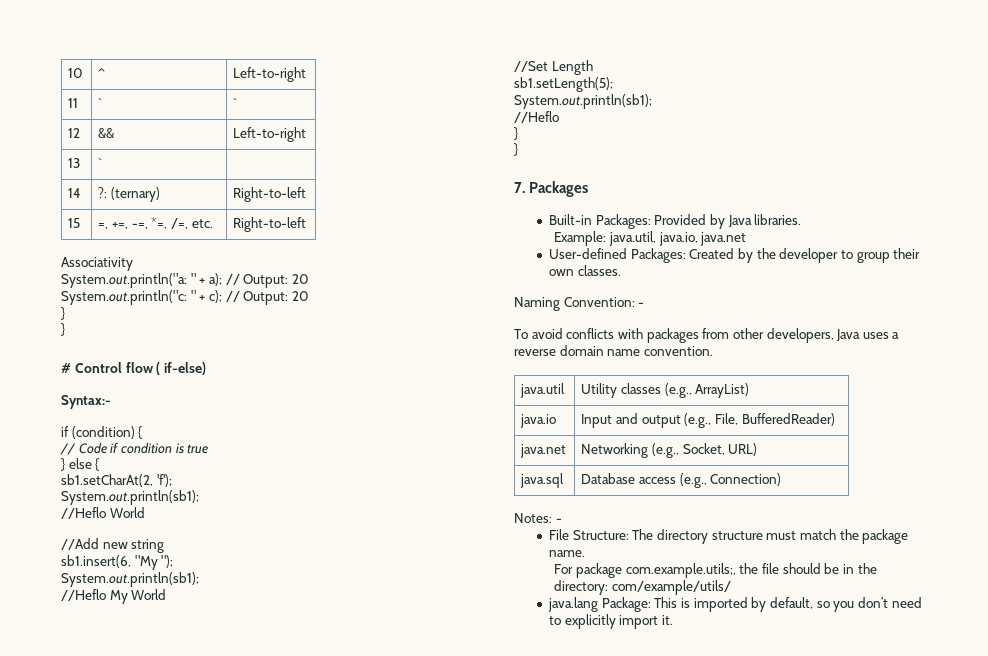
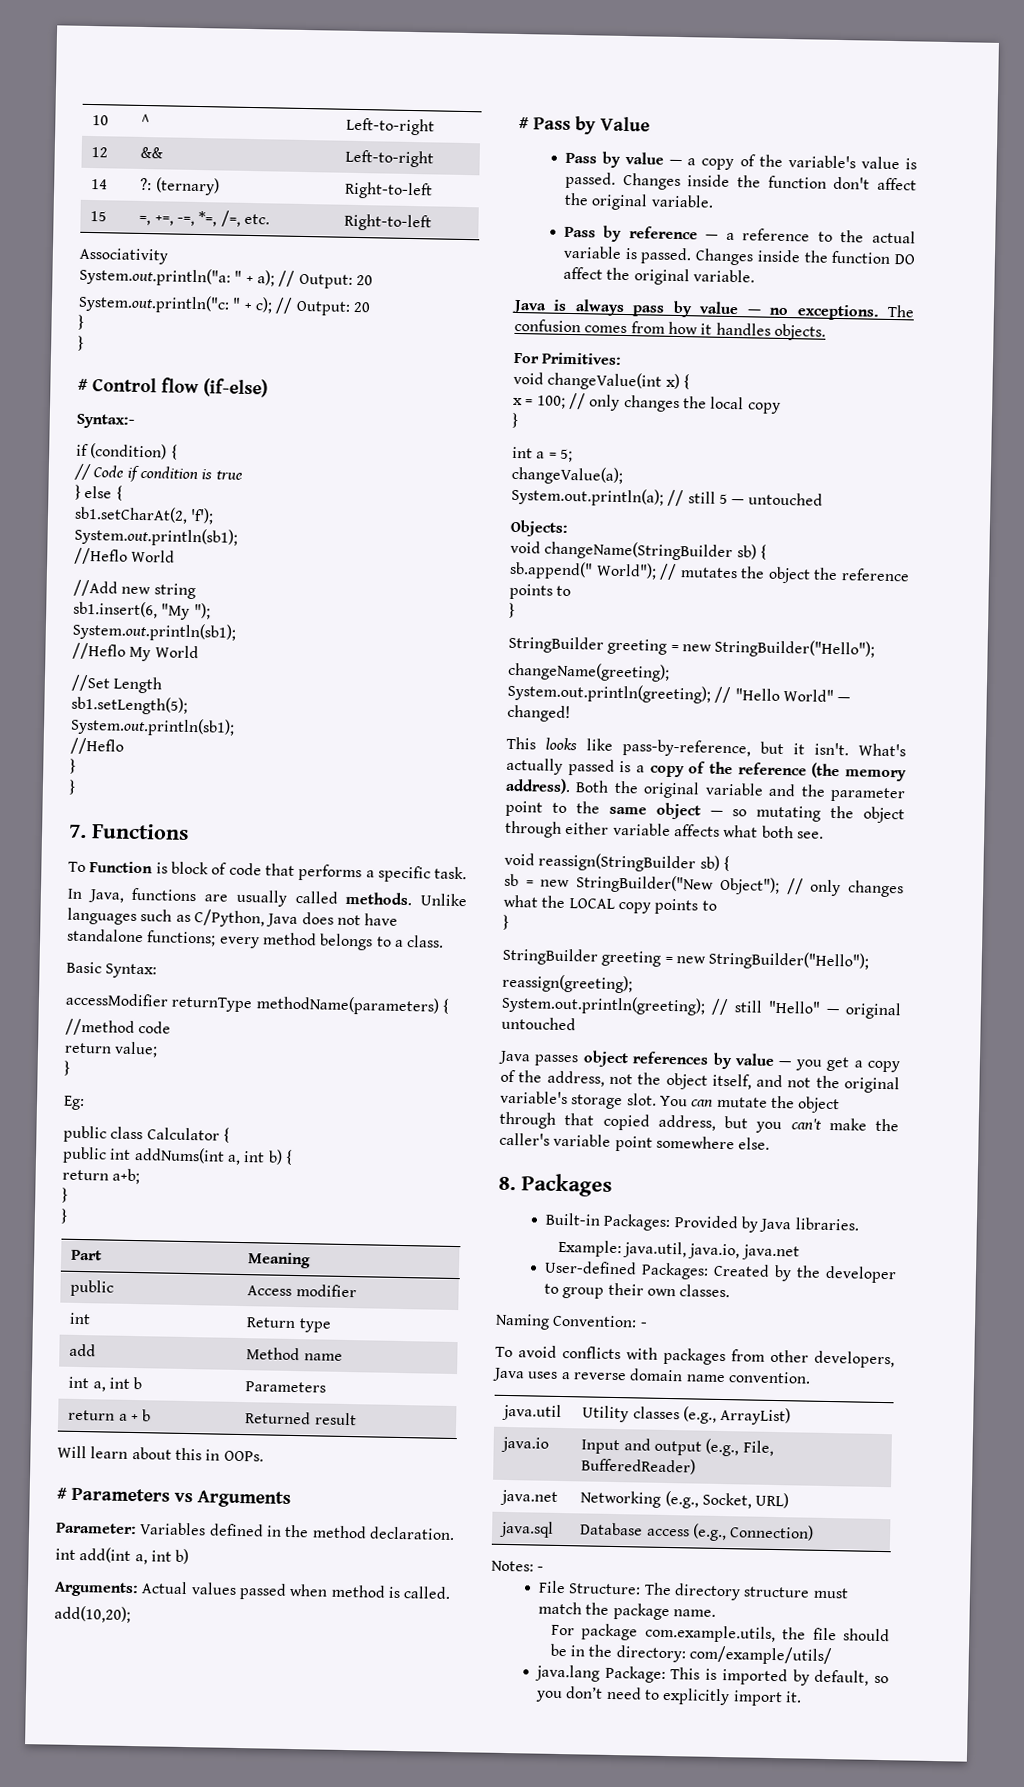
[68,98,79,108] [98,98,103,108] [233,98,238,108] // 11 | ` | ` -> (436, 126) none
[68,158,81,168] [98,158,103,168] // 13 | ` | -> (435, 158) none
[156,362,207,375] ( if-else) -> [203,378,268,398] (if-else)
(525, 187) none -> [91,823,189,840] [68,861,468,883] [67,887,468,907] [67,907,399,928] [67,928,445,951] [66,961,158,979] [65,992,450,1016] [65,1018,172,1036] [64,1041,159,1058] [64,1060,70,1076] [63,1095,85,1111] [63,1125,230,1143] [62,1146,293,1165] [62,1168,141,1185] [62,1187,68,1203] [61,1208,68,1224] [71,1249,103,1261] [247,1252,312,1269] [70,1279,115,1297] [247,1284,357,1298] [69,1312,92,1325] [246,1317,332,1333] [69,1343,97,1357] [246,1347,343,1361] [68,1376,143,1392] [245,1381,327,1393] [68,1409,152,1422] [245,1411,357,1426] [57,1445,264,1462] [56,1487,291,1508] [55,1522,455,1541] [55,1547,190,1565] [54,1581,452,1600] [54,1605,131,1623] [518,116,650,135] [564,151,917,171] [564,171,917,191] [563,192,714,211] [563,225,916,244] [562,245,916,266] [562,266,755,286] [511,299,915,321] [514,318,826,341] [513,352,623,365] [513,371,690,391] [513,392,781,414] [512,412,518,429] [512,446,573,463] [511,465,623,485] [511,486,823,507] [510,519,568,537] [510,540,767,562] [509,560,910,584] [509,583,572,600] [509,602,515,618] [508,635,876,659] [508,661,670,682] [507,682,851,704] [507,704,571,723] [506,736,906,758] [506,757,907,782] [505,777,906,803] [505,800,905,824] [505,820,824,839] [504,852,730,873] [504,873,904,898] [503,894,717,915] [503,914,509,930] [502,947,870,971] [502,973,633,994] [501,994,902,1020] [501,1016,576,1031] [498,1050,900,1073] [500,1069,900,1094] [500,1090,841,1114] [499,1111,899,1134] [499,1132,771,1152] [498,1176,516,1191] Functions // To Function is block of code that performs a specific task. // In Java, functions are usually called methods. Unlike languages such as C/Python, Java does not have standalone functions; every method belongs to a class. // Basic Syntax: // accessModifier returnType methodName(parameters) { // //method code // return value; // } // Eg: // public class Calculator { // public int addNums(int a, int b) { // return a+b; // } // } // Part | Meaning // public | Access modifier // int | Return type // add | Method name // int a, int b | Parameters // return a + b | Returned result // Will learn about this in OOPs. // # Parameters vs Arguments // Parameter: Variables defined in the method declaration. // int add(int a, int b) // Arguments: Actual values passed when method is called. // add(10,20); // # Pass by Value // Pass by value — a copy of the variable's value is passed. Changes inside the function don't affect the original variable. // Pass by reference — a reference to the actual variable is passed. Changes inside the function DO affect the original variable. // Java is always pass by value — no exceptions. The confusion comes from how it handles objects. // For Primitives: // void changeValue(int x) { // x = 100; // only changes the local copy // } // int a = 5; // changeValue(a); // System.out.println(a); // still 5 — untouched // Objects: // void changeName(StringBuilder sb) { // sb.append(" World"); // mutates the object the reference points to // } // StringBuilder greeting = new StringBuilder("Hello"); // changeName(greeting); // System.out.println(greeting); // "Hello World" — changed! // This looks like pass-by-reference, but it isn't. What's actually passed is a copy of the reference (the memory address). Both the original variable and the parameter point to the same object — so mutating the object through either variable affects what both see. // void reassign(StringBuilder sb) { // sb = new StringBuilder("New Object"); // only changes what the LOCAL copy points to // } // StringBuilder greeting = new StringBuilder("Hello"); // reassign(greeting); // System.out.println(greeting); // still "Hello" — original untouched // Java passes object references by value — you get a copy of the address, not the object itself, and not the original variable's storage slot. You can mutate the object through that copied address, but you can't make the caller's variable point somewhere else. // 8.
[625,563,736,578] com.example.utils;, -> [644,1624,776,1644] com.example.utils,

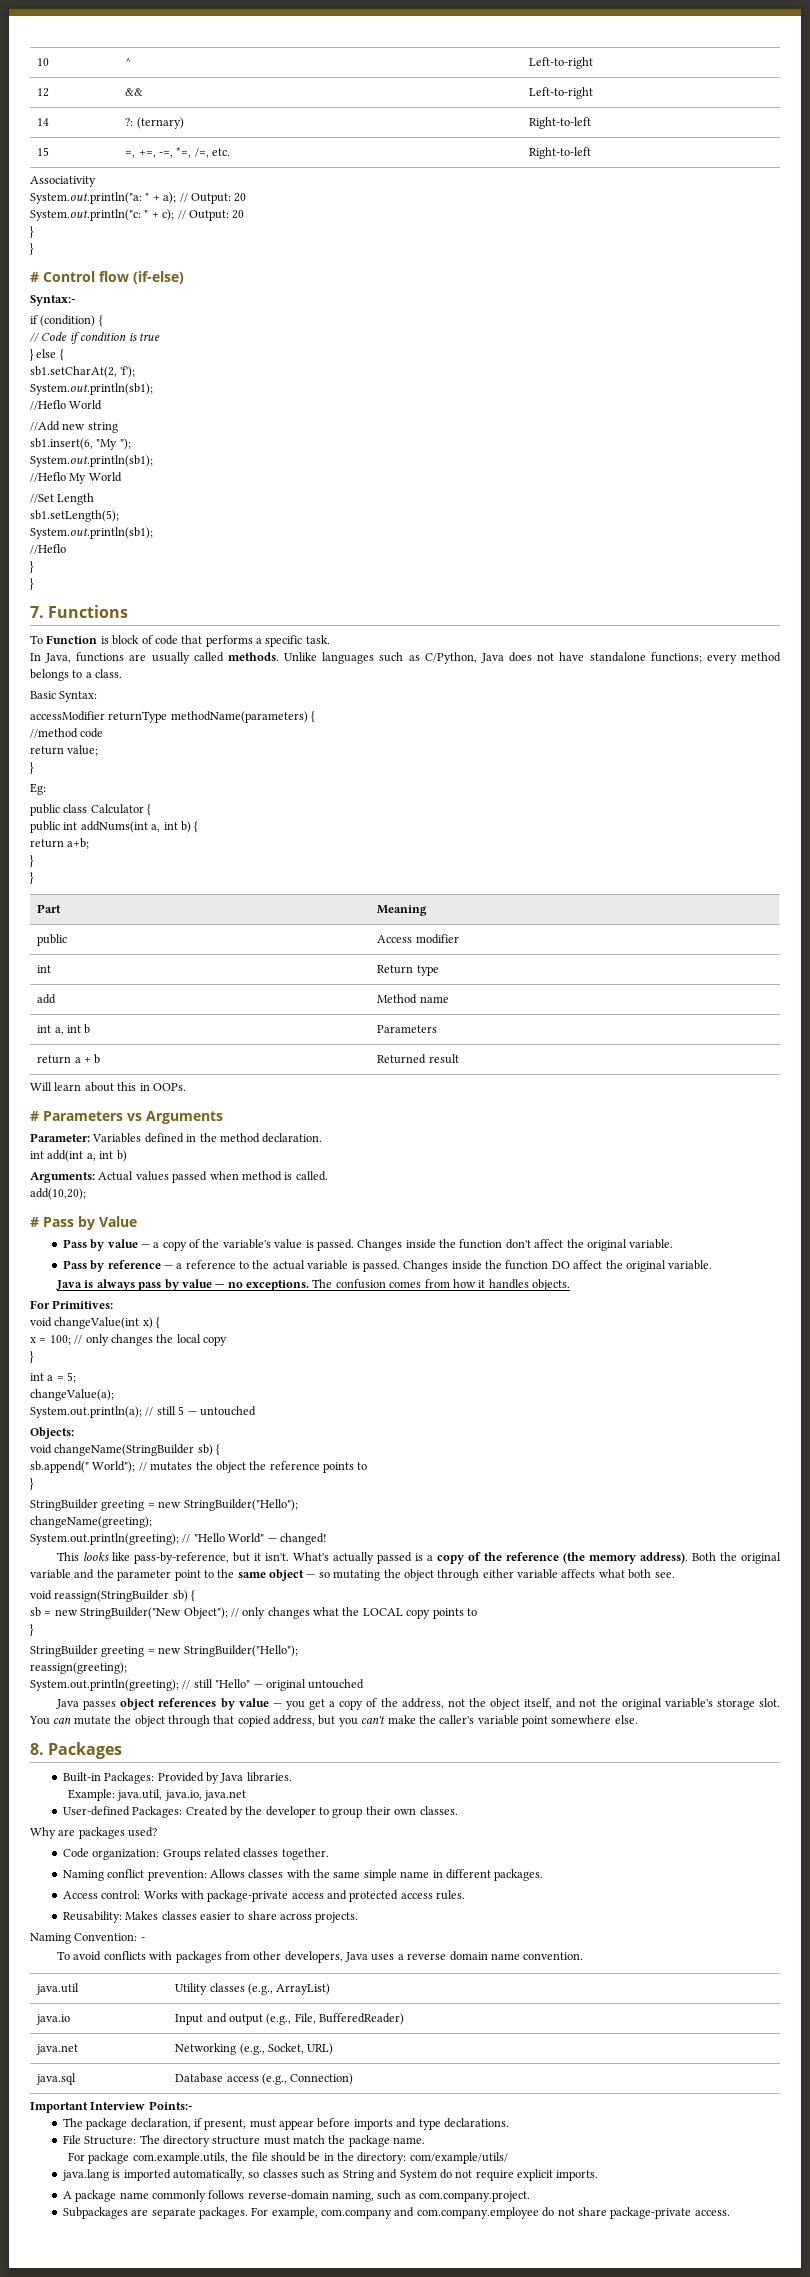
(731, 1291) none -> [30,1827,158,1839] [62,1848,329,1860] [62,1869,544,1881] [62,1890,466,1902] [62,1911,359,1923] // Why are packages used? // Code organization: Groups related classes together. // Naming conflict prevention: Allows classes with the same simple name in different packages. // Access control: Works with package-private access and protected access rules. // Reusability: Makes classes easier to share across projects.
[491,1560,545,1572] Notes: - -> [30,2101,192,2113] [62,2118,509,2130] Important Interview Points:- // The package declaration, if present, must appear before imports and type declarations.
[604,1665,889,1686] [534,1686,802,1707] Package: This is imported by default, so you don’t need to explicitly import it. -> [112,2169,599,2181] [62,2190,531,2202] [62,2207,730,2219] is imported automatically, so classes such as String and System do not require explicit imports. // A package name commonly follows reverse-domain naming, such as com.company.project. // Subpackages are separate packages. For example, com.company and com.company.employee do not share package-private access.

